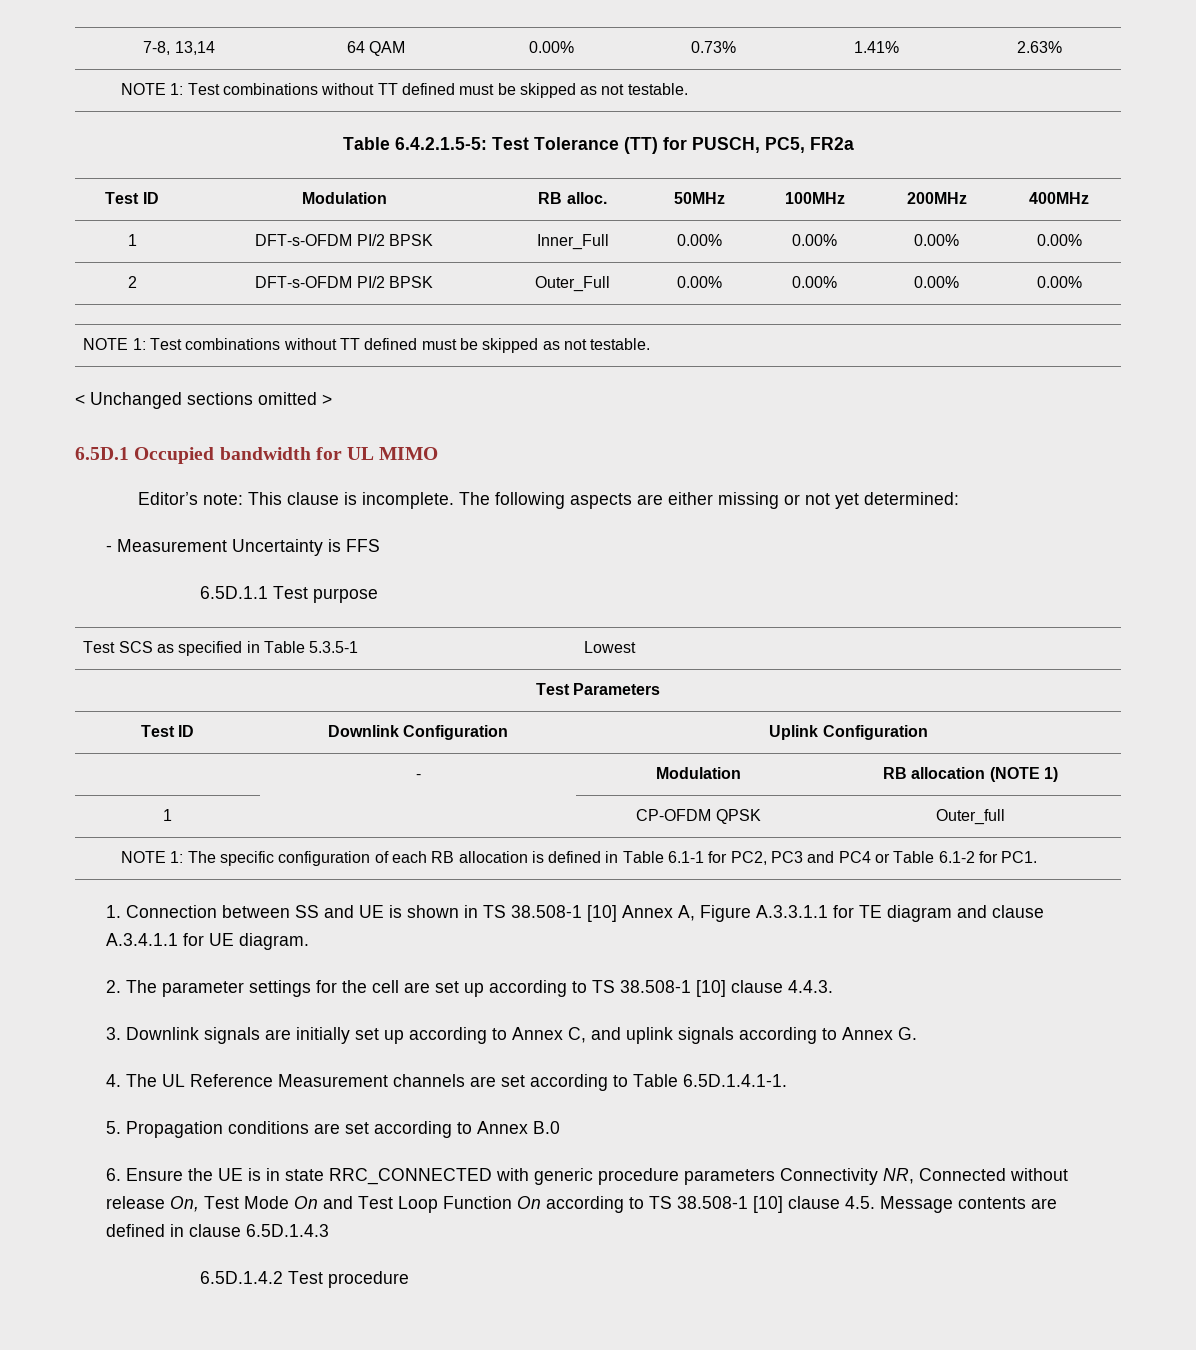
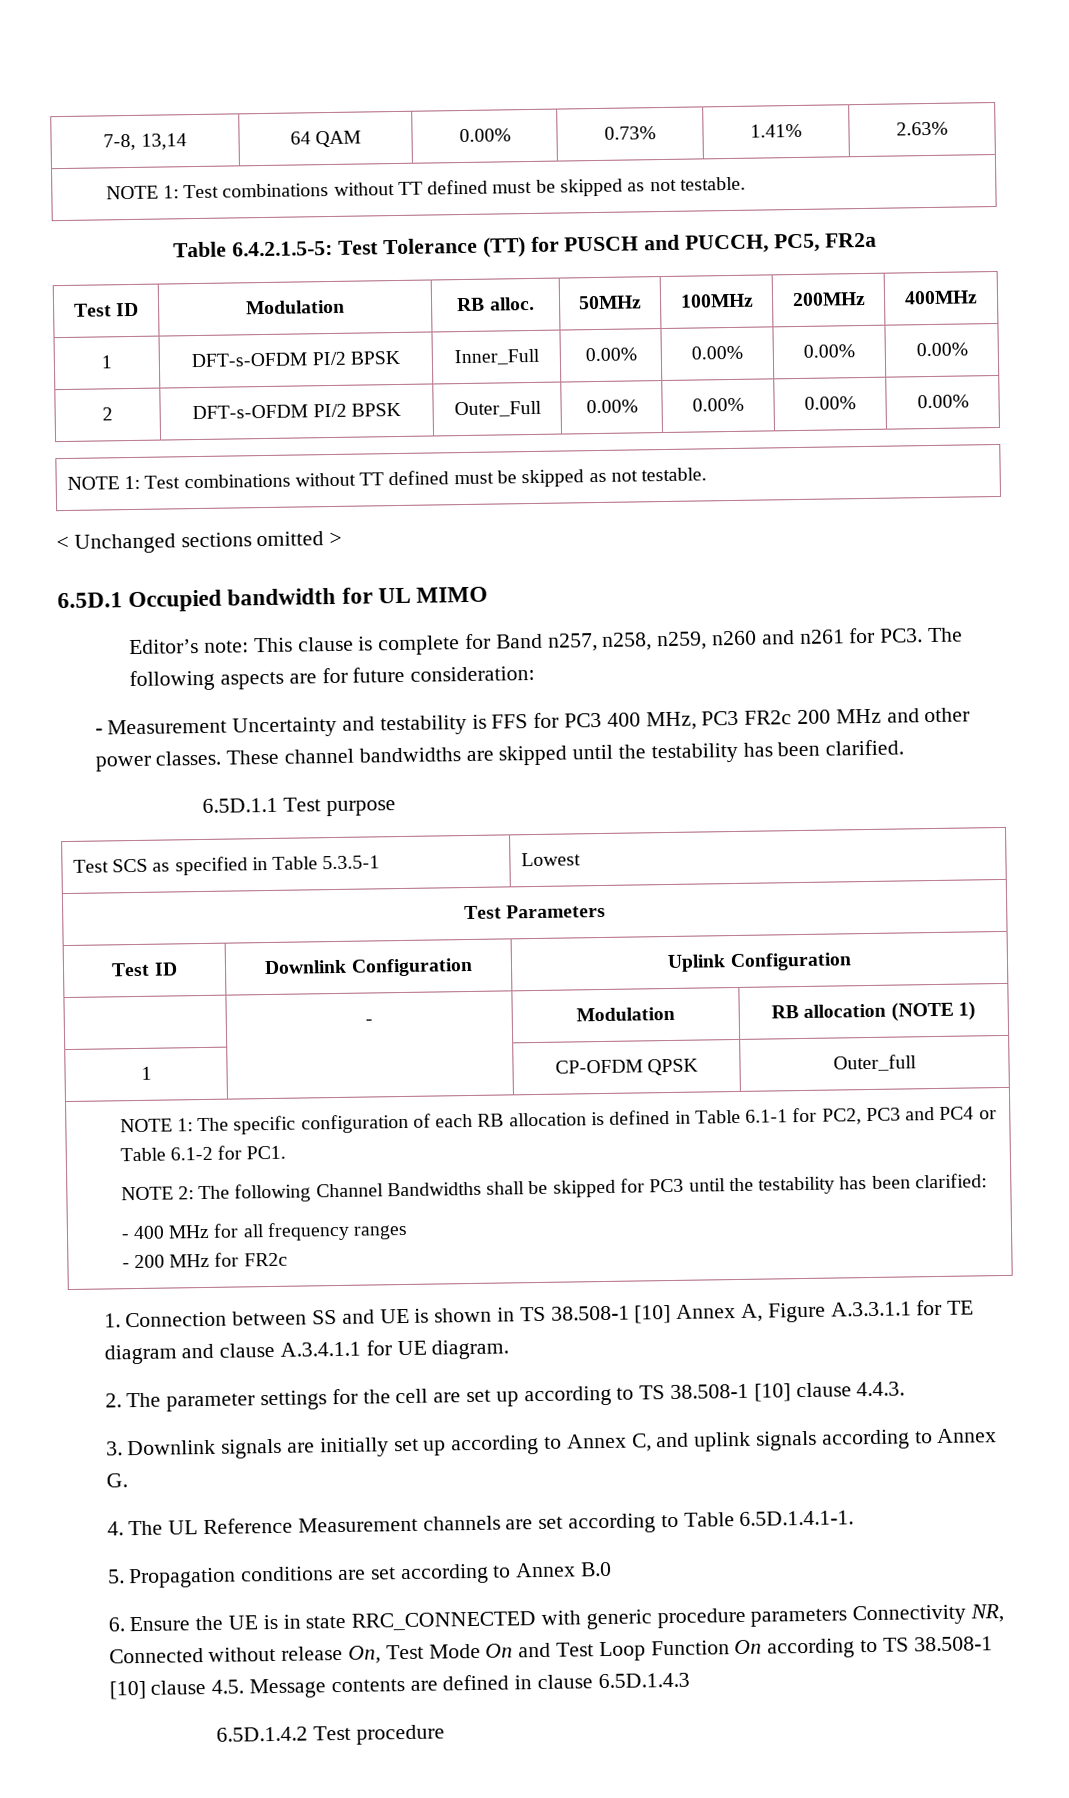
[691,137,760,153] PUSCH, -> [564,234,769,254] PUSCH and PUCCH,
[361,492,959,509] incomplete. The following aspects are either missing or not yet determined: -> [378,627,964,656] [129,665,536,692] complete for Band n257, n258, n259, n260 and n261 for PC3. The following aspects are for future consideration:
(324, 547) none -> [342,715,467,736] and testability
(381, 545) none -> [533,707,971,731] [94,739,905,772] for PC3 400 MHz, PC3 FR2c 200 MHz and other power classes. These channel bandwidths are skipped until the testability has been clarified.
(1038, 857) none -> [120,1173,987,1203] [120,1221,409,1242] [121,1252,288,1269] // NOTE 2: The following Channel Bandwidths shall be skipped for PC3 until the testability has been clarified: // - 400 MHz for all frequency ranges // - 200 MHz for FR2c

